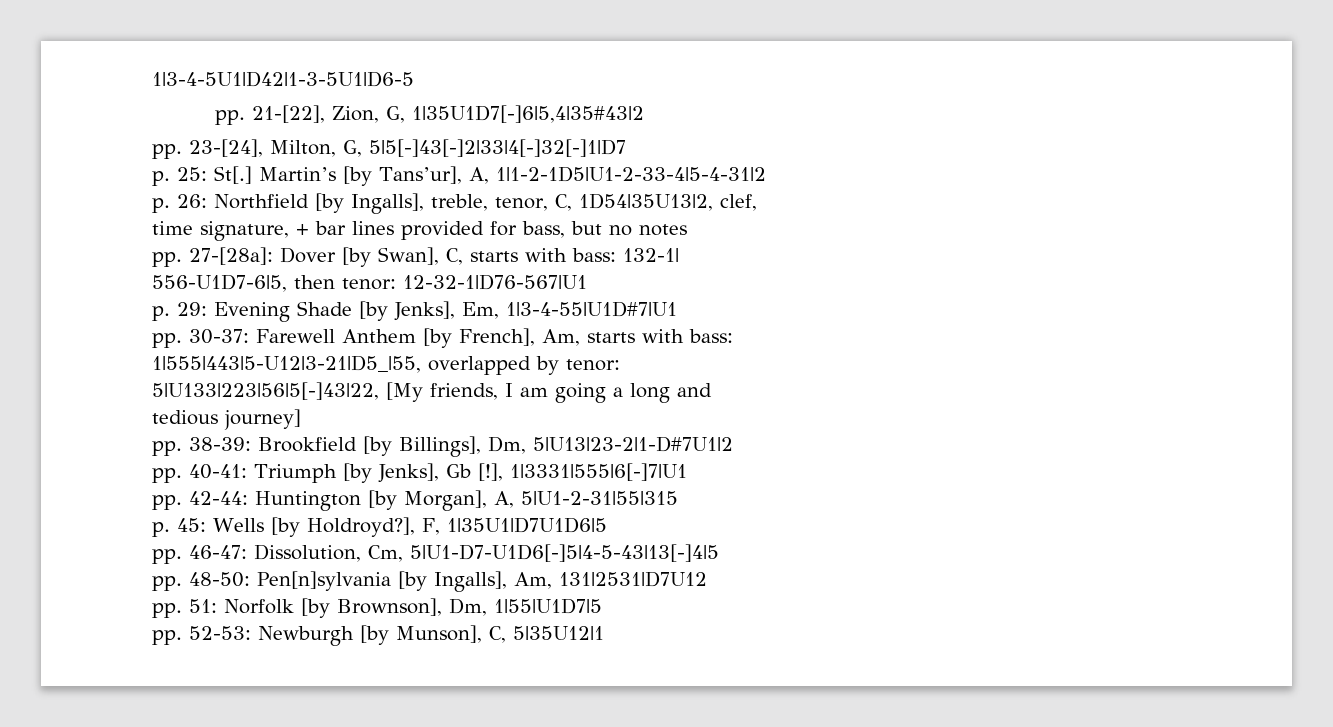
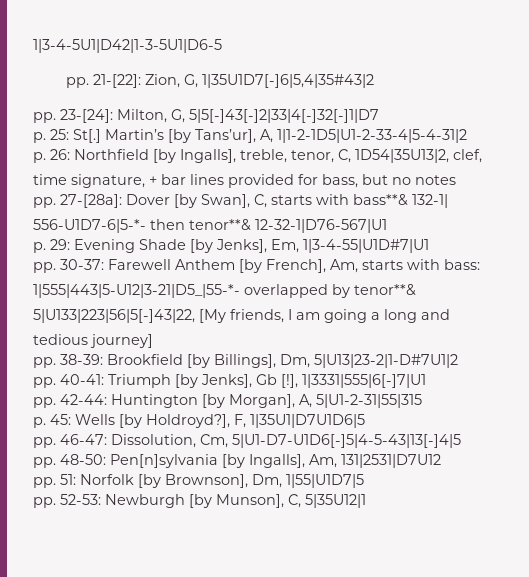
[251,105,325,123] 21-[22], -> [92,74,141,88] 21-[22]:
[189,139,263,157] 23-[24], -> [60,109,113,123] 23-[24]:
[572,248,616,262] bass: -> [353,194,408,206] bass**&
[152,274,396,292] 556-U1D7-6|5, then tenor: -> [33,219,251,233] 556-U1D7-6|5-*- then tenor**&
[152,355,421,373] 1|555|443|5-U12|3-21|D5_|55, -> [33,284,240,298] 1|555|443|5-U12|3-21|D5_|55-*-
[566,359,620,371] tenor: -> [354,284,416,296] tenor**&

